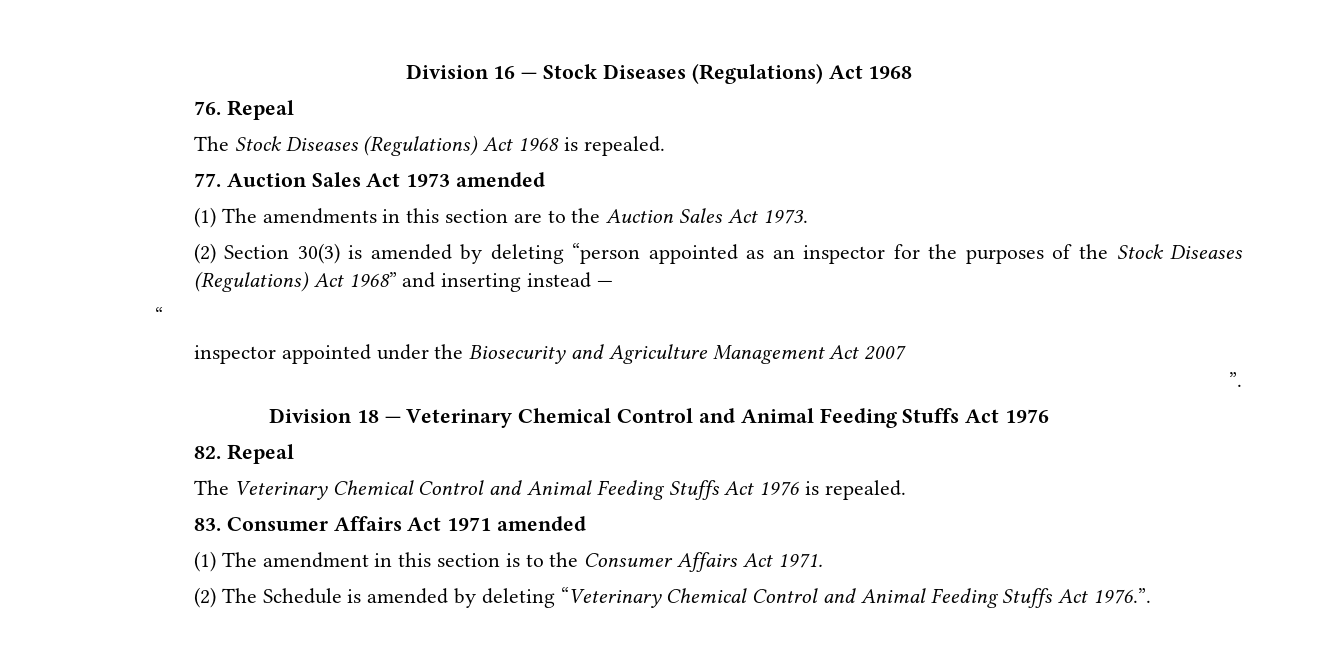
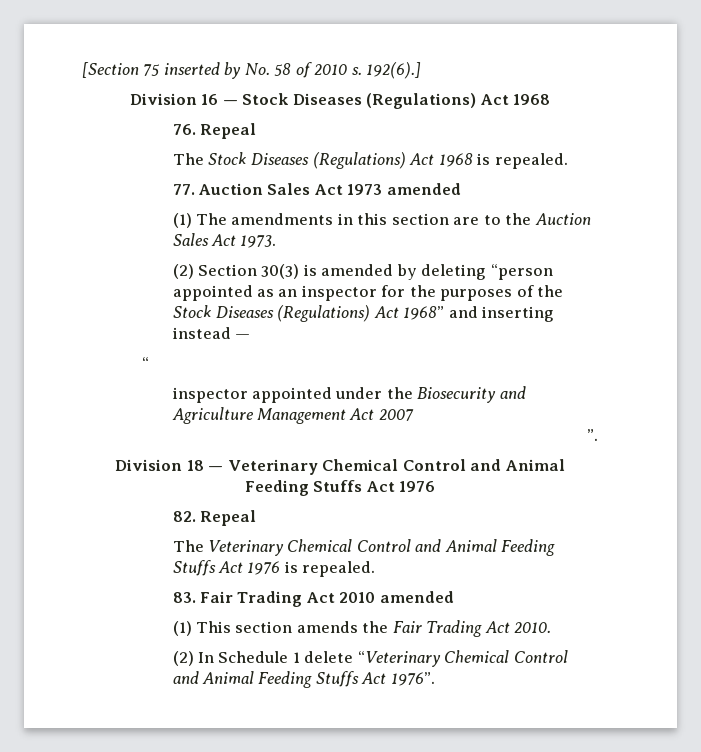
(405, 71) none -> [82,62,422,79] [Section 75 inserted by No. 58 of 2010 s. 192(6).] //
[226,516,586,531] [193,551,823,572] [193,587,555,608] Consumer Affairs Act 1971 amended // (1) The amendment in this section is to the Consumer Affairs Act 1971. // (2) The Schedule is amended by deleting -> [199,591,454,607] [172,620,552,637] [172,651,354,666] Fair Trading Act 2010 amended // (1) This section amends the Fair Trading Act 2010. // (2) In Schedule 1 delete
[1092,588,1151,604] 1976.”. -> [390,672,435,686] 1976”.

